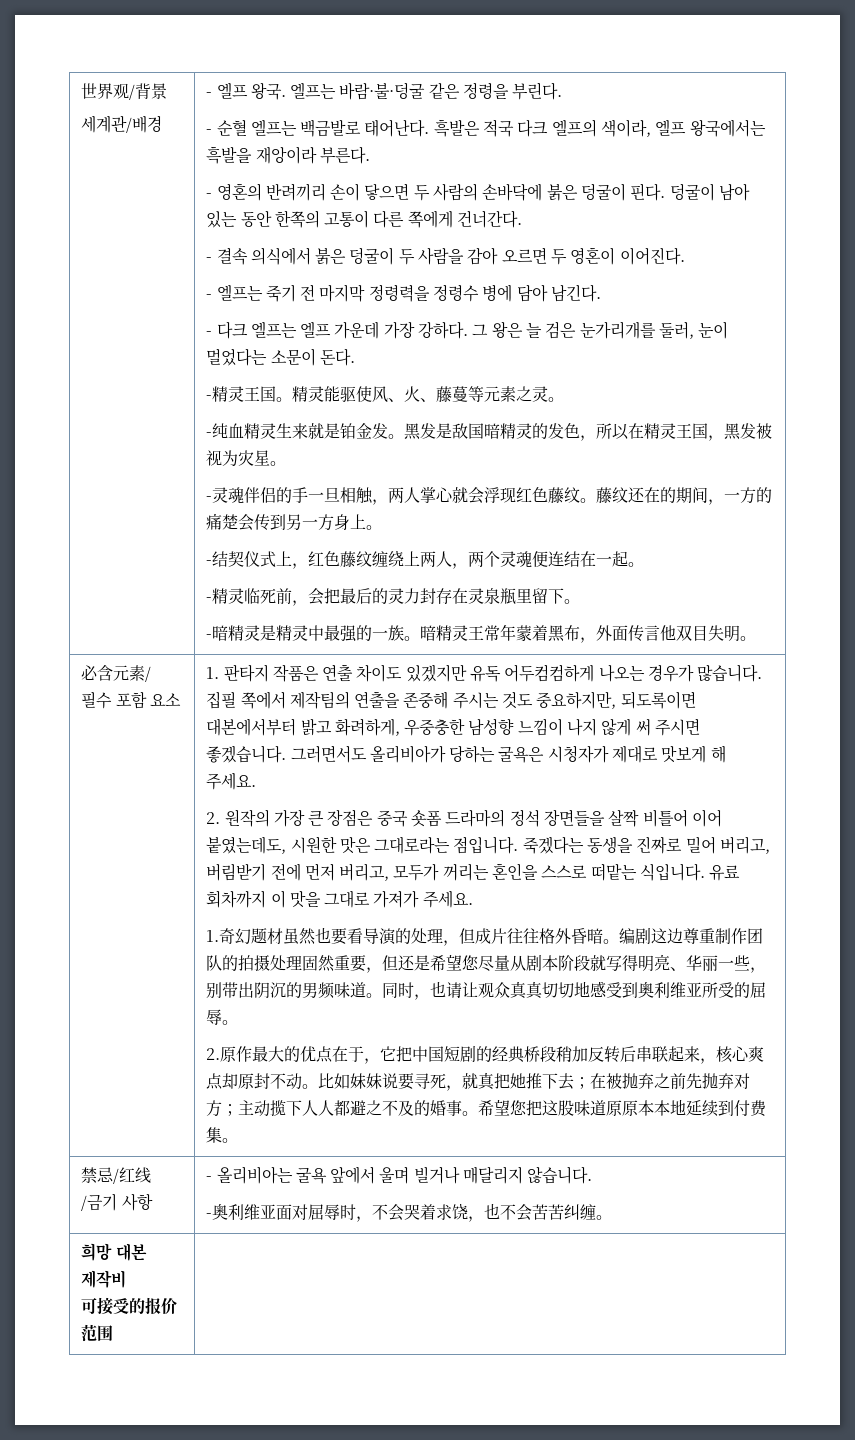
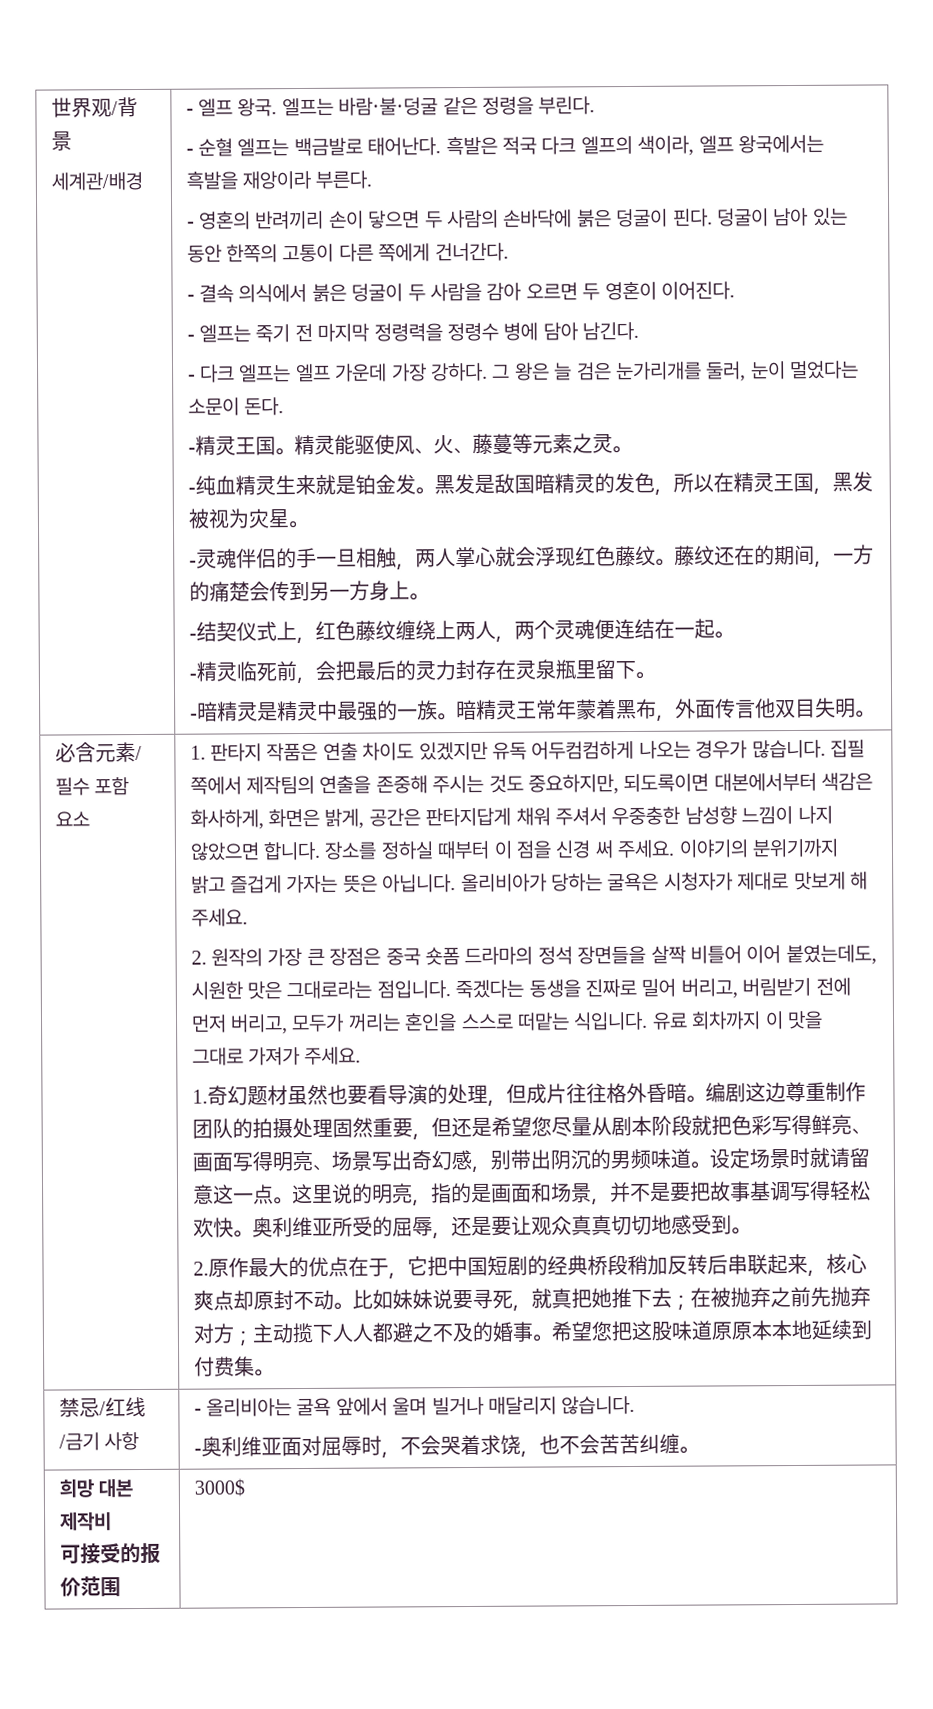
[300,718,701,736] [206,745,367,763] 밝고 화려하게, 우중충한 남성향 느낌이 나지 않게 써 주시면 좋겠습니다. 그러면서도 -> [821,772,874,791] [189,805,833,830] [189,838,840,861] [190,874,457,894] 색감은 화사하게, 화면은 밝게, 공간은 판타지답게 채워 주셔서 우중충한 남성향 느낌이 나지 않았으면 합니다. 장소를 정하실 때부터 이 점을 신경 써 주세요. 이야기의 분위기까지 밝고 즐겁게 가자는 뜻은 아닙니다.
[606,954,751,972] 写得明亮、华丽一些 -> [710,1114,871,1136] [191,1149,472,1172] 把色彩写得鲜亮、画面写得明亮、场景写出奇幻感
[382,981,463,1000] 同时，也请 -> [708,1147,870,1169] [192,1180,871,1207] [192,1215,512,1240] 设定场景时就请留意这一点。这里说的明亮，指的是画面和场景，并不是要把故事基调写得轻松欢快。奥利维亚所受的屈辱，还是要
[638,982,767,999] [206,1009,223,1025] 奥利维亚所受的屈辱 -> (732, 1225) none
(114, 1333) none -> [193,1478,245,1497] 3000$

